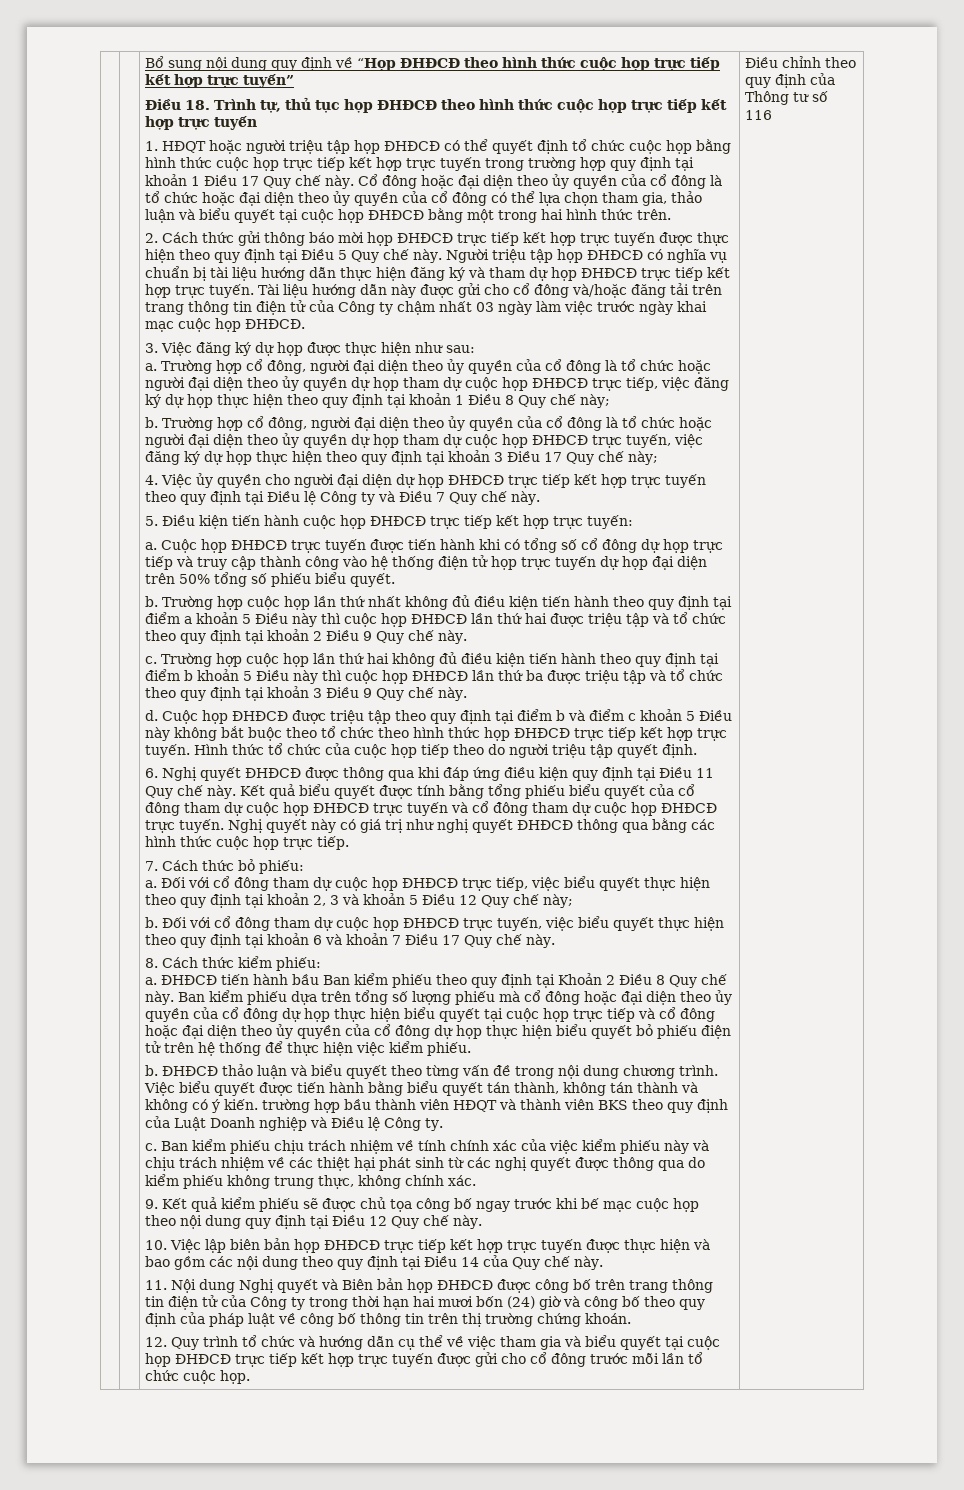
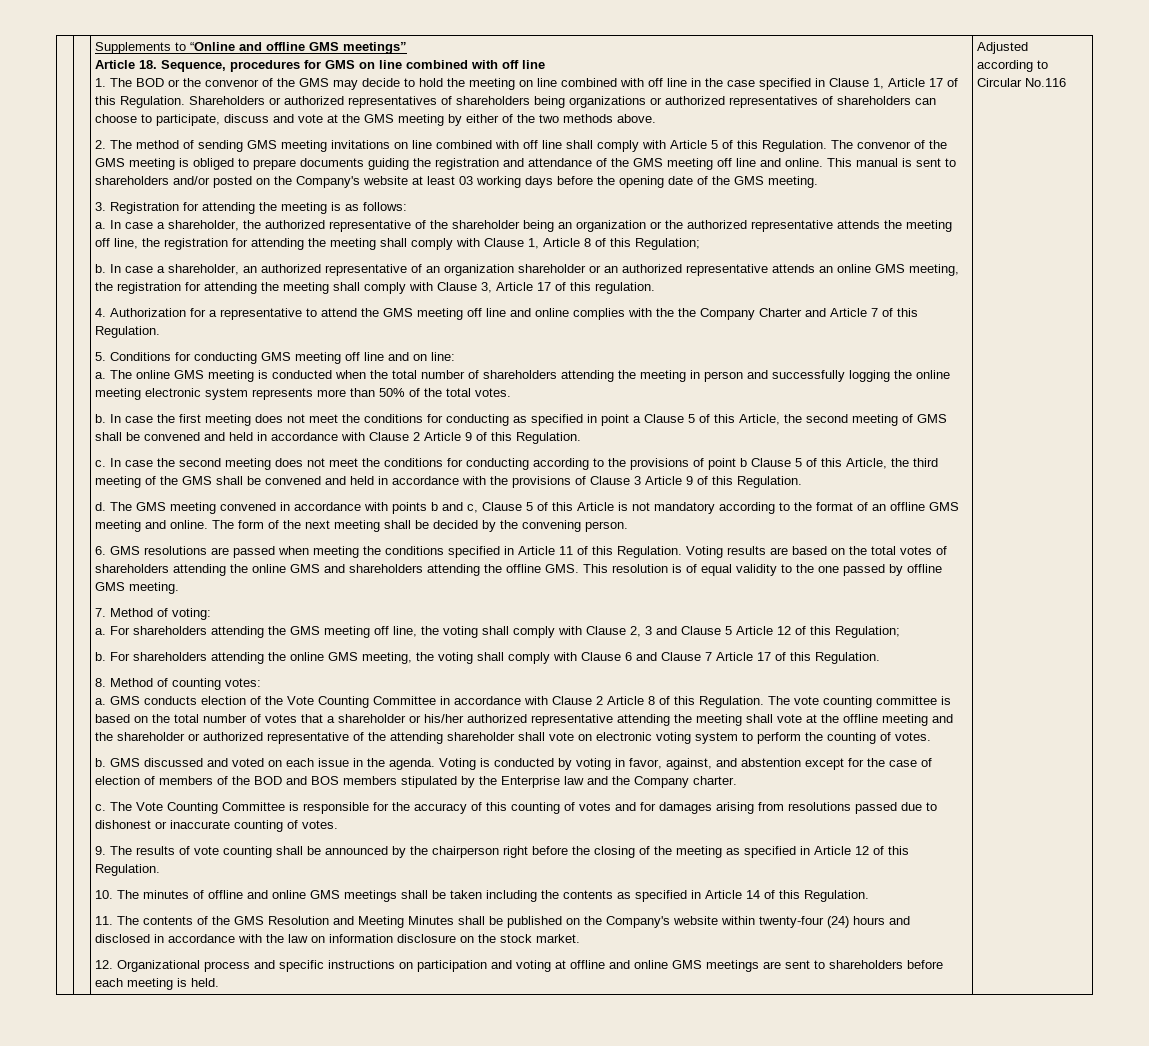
[145,56,721,71] [145,74,295,88] [145,97,728,113] [145,116,258,130] [145,139,732,154] [145,157,695,171] [145,174,723,189] [145,191,703,206] [145,208,672,223] [145,231,730,246] [145,249,728,263] [145,266,731,281] [145,283,723,298] [145,300,708,315] [145,318,306,332] [145,342,476,356] [145,359,712,374] [145,376,730,391] [145,393,611,408] [145,416,713,431] [145,433,704,448] [145,450,659,465] [145,473,707,488] [145,491,541,505] [145,515,634,529] [145,538,724,553] [145,555,708,570] [145,572,396,587] [145,595,733,610] [145,612,727,627] [145,629,468,644] [145,652,720,667] [145,669,724,684] [145,686,468,701] [145,709,733,724] [145,726,728,741] [145,743,698,758] [145,767,715,781] [145,784,696,799] [145,801,718,816] [145,818,716,833] [145,836,350,850] [145,859,305,874] [145,876,711,891] [145,893,574,908] [145,916,725,931] [145,933,556,948] [145,956,322,971] [145,973,728,988] [145,990,733,1005] [145,1007,716,1022] [145,1024,732,1039] [145,1041,472,1056] [145,1064,719,1079] [144,1081,699,1096] [145,1099,729,1113] [145,1116,444,1131] [145,1139,710,1154] [145,1157,706,1171] [145,1174,477,1189] [145,1197,700,1212] [145,1215,483,1229] [145,1238,711,1253] [145,1255,604,1270] [145,1278,714,1293] [145,1295,706,1310] [145,1312,632,1327] [145,1335,721,1350] [145,1352,704,1367] [145,1370,251,1384] [745,56,857,68] [745,73,836,88] [745,91,829,105] [745,110,773,120] | | Bổ sung nội dung quy định về “Họp ĐHĐCĐ theo hình thức cuộc họp trực tiếp kết hợp trực tuyến” // Điều 18. Trình tự, thủ tục họp ĐHĐCĐ theo hình thức cuộc họp trực tiếp kết hợp trực tuyến // 1. HĐQT hoặc người triệu tập họp ĐHĐCĐ có thể quyết định tổ chức cuộc họp bằng hình thức cuộc họp trực tiếp kết hợp trực tuyến trong trường hợp quy định tại khoản 1 Điều 17 Quy chế này. Cổ đông hoặc đại diện theo ủy quyền của cổ đông là tổ chức hoặc đại diện theo ủy quyền của cổ đông có thể lựa chọn tham gia, thảo luận và biểu quyết tại cuộc họp ĐHĐCĐ bằng một trong hai hình thức trên. // 2. Cách thức gửi thông báo mời họp ĐHĐCĐ trực tiếp kết hợp trực tuyến được thực hiện theo quy định tại Điều 5 Quy chế này. Người triệu tập họp ĐHĐCĐ có nghĩa vụ chuẩn bị tài liệu hướng dẫn thực hiện đăng ký và tham dự họp ĐHĐCĐ trực tiếp kết hợp trực tuyến. Tài liệu hướng dẫn này được gửi cho cổ đông và/hoặc đăng tải trên trang thông tin điện tử của Công ty chậm nhất 03 ngày làm việc trước ngày khai mạc cuộc họp ĐHĐCĐ. // 3. Việc đăng ký dự họp được thực hiện như sau: // a. Trường hợp cổ đông, người đại diện theo ủy quyền của cổ đông là tổ chức hoặc người đại diện theo ủy quyền dự họp tham dự cuộc họp ĐHĐCĐ trực tiếp, việc đăng ký dự họp thực hiện theo quy định tại khoản 1 Điều 8 Quy chế này; // b. Trường hợp cổ đông, người đại diện theo ủy quyền của cổ đông là tổ chức hoặc người đại diện theo ủy quyền dự họp tham dự cuộc họp ĐHĐCĐ trực tuyến, việc đăng ký dự họp thực hiện theo quy định tại khoản 3 Điều 17 Quy chế này; // 4. Việc ủy quyền cho người đại diện dự họp ĐHĐCĐ trực tiếp kết hợp trực tuyến theo quy định tại Điều lệ Công ty và Điều 7 Quy chế này. // 5. Điều kiện tiến hành cuộc họp ĐHĐCĐ trực tiếp kết hợp trực tuyến: // a. Cuộc họp ĐHĐCĐ trực tuyến được tiến hành khi có tổng số cổ đông dự họp trực tiếp và truy cập thành công vào hệ thống điện tử họp trực tuyến dự họp đại diện trên 50% tổng số phiếu biểu quyết. // b. Trường hợp cuộc họp lần thứ nhất không đủ điều kiện tiến hành theo quy định tại điểm a khoản 5 Điều này thì cuộc họp ĐHĐCĐ lần thứ hai được triệu tập và tổ chức theo quy định tại khoản 2 Điều 9 Quy chế này. // c. Trường hợp cuộc họp lần thứ hai không đủ điều kiện tiến hành theo quy định tại điểm b khoản 5 Điều này thì cuộc họp ĐHĐCĐ lần thứ ba được triệu tập và tổ chức theo quy định tại khoản 3 Điều 9 Quy chế này. // d. Cuộc họp ĐHĐCĐ được triệu tập theo quy định tại điểm b và điểm c khoản 5 Điều này không bắt buộc theo tổ chức theo hình thức họp ĐHĐCĐ trực tiếp kết hợp trực tuyến. Hình thức tổ chức của cuộc họp tiếp theo do người triệu tập quyết định. // 6. Nghị quyết ĐHĐCĐ được thông qua khi đáp ứng điều kiện quy định tại Điều 11 Quy chế này. Kết quả biểu quyết được tính bằng tổng phiếu biểu quyết của cổ đông tham dự cuộc họp ĐHĐCĐ trực tuyến và cổ đông tham dự cuộc họp ĐHĐCĐ trực tuyến. Nghị quyết này có giá trị như nghị quyết ĐHĐCĐ thông qua bằng các hình thức cuộc họp trực tiếp. // 7. Cách thức bỏ phiếu: // a. Đối với cổ đông tham dự cuộc họp ĐHĐCĐ trực tiếp, việc biểu quyết thực hiện theo quy định tại khoản 2, 3 và khoản 5 Điều 12 Quy chế này; // b. Đối với cổ đông tham dự cuộc họp ĐHĐCĐ trực tuyến, việc biểu quyết thực hiện theo quy định tại khoản 6 và khoản 7 Điều 17 Quy chế này. // 8. Cách thức kiểm phiếu: // a. ĐHĐCĐ tiến hành bầu Ban kiểm phiếu theo quy định tại Khoản 2 Điều 8 Quy chế này. Ban kiểm phiếu dựa trên tổng số lượng phiếu mà cổ đông hoặc đại diện theo ủy quyền của cổ đông dự họp thực hiện biểu quyết tại cuộc họp trực tiếp và cổ đông hoặc đại diện theo ủy quyền của cổ đông dự họp thực hiện biểu quyết bỏ phiếu điện tử trên hệ thống để thực hiện việc kiểm phiếu. // b. ĐHĐCĐ thảo luận và biểu quyết theo từng vấn đề trong nội dung chương trình. Việc biểu quyết được tiến hành bằng biểu quyết tán thành, không tán thành và không có ý kiến. trường hợp bầu thành viên HĐQT và thành viên BKS theo quy định của Luật Doanh nghiệp và Điều lệ Công ty. // c. Ban kiểm phiếu chịu trách nhiệm về tính chính xác của việc kiểm phiếu này và chịu trách nhiệm về các thiệt hại phát sinh từ các nghị quyết được thông qua do kiểm phiếu không trung thực, không chính xác. // 9. Kết quả kiểm phiếu sẽ được chủ tọa công bố ngay trước khi bế mạc cuộc họp theo nội dung quy định tại Điều 12 Quy chế này. // 10. Việc lập biên bản họp ĐHĐCĐ trực tiếp kết hợp trực tuyến được thực hiện và bao gồm các nội dung theo quy định tại Điều 14 của Quy chế này. // 11. Nội dung Nghị quyết và Biên bản họp ĐHĐCĐ được công bố trên trang thông tin điện tử của Công ty trong thời hạn hai mươi bốn (24) giờ và công bố theo quy định của pháp luật về công bố thông tin trên thị trường chứng khoán. // 12. Quy trình tổ chức và hướng dẫn cụ thể về việc tham gia và biểu quyết tại cuộc họp ĐHĐCĐ trực tiếp kết hợp trực tuyến được gửi cho cổ đông trước mỗi lần tổ chức cuộc họp. | Điều chỉnh theo quy định của Thông tư số 116 -> [95,42,408,54] [95,60,546,72] [95,78,959,90] [95,96,937,108] [95,114,657,126] [95,140,948,152] [95,158,957,170] [95,176,819,188] [95,202,408,214] [95,220,953,232] [95,238,701,250] [95,264,960,276] [95,282,656,294] [95,308,919,320] [95,326,161,338] [95,352,456,364] [95,370,951,382] [95,388,512,400] [95,414,948,426] [95,432,582,444] [95,458,939,470] [95,476,803,488] [95,502,960,514] [95,520,629,532] [95,546,948,558] [95,564,943,576] [95,582,180,594] [95,608,212,620] [95,626,901,638] [95,652,881,664] [95,678,262,690] [95,696,952,708] [95,714,954,726] [95,732,932,744] [95,758,933,770] [95,776,738,788] [95,802,938,814] [95,820,339,832] [95,846,910,858] [95,864,161,876] [95,890,870,902] [95,916,911,928] [95,934,581,943] [95,960,944,972] [95,978,220,990] [977,42,1029,54] [977,60,1049,72] [977,78,1067,87] | | Supplements to “Online and offline GMS meetings” // Article 18. Sequence, procedures for GMS on line combined with off line // 1. The BOD or the convenor of the GMS may decide to hold the meeting on line combined with off line in the case specified in Clause 1, Article 17 of this Regulation. Shareholders or authorized representatives of shareholders being organizations or authorized representatives of shareholders can choose to participate, discuss and vote at the GMS meeting by either of the two methods above. // 2. The method of sending GMS meeting invitations on line combined with off line shall comply with Article 5 of this Regulation. The convenor of the GMS meeting is obliged to prepare documents guiding the registration and attendance of the GMS meeting off line and online. This manual is sent to shareholders and/or posted on the Company's website at least 03 working days before the opening date of the GMS meeting. // 3. Registration for attending the meeting is as follows: // a. In case a shareholder, the authorized representative of the shareholder being an organization or the authorized representative attends the meeting off line, the registration for attending the meeting shall comply with Clause 1, Article 8 of this Regulation; // b. In case a shareholder, an authorized representative of an organization shareholder or an authorized representative attends an online GMS meeting, the registration for attending the meeting shall comply with Clause 3, Article 17 of this regulation. // 4. Authorization for a representative to attend the GMS meeting off line and online complies with the the Company Charter and Article 7 of this Regulation. // 5. Conditions for conducting GMS meeting off line and on line: // a. The online GMS meeting is conducted when the total number of shareholders attending the meeting in person and successfully logging the online meeting electronic system represents more than 50% of the total votes. // b. In case the first meeting does not meet the conditions for conducting as specified in point a Clause 5 of this Article, the second meeting of GMS shall be convened and held in accordance with Clause 2 Article 9 of this Regulation. // c. In case the second meeting does not meet the conditions for conducting according to the provisions of point b Clause 5 of this Article, the third meeting of the GMS shall be convened and held in accordance with the provisions of Clause 3 Article 9 of this Regulation. // d. The GMS meeting convened in accordance with points b and c, Clause 5 of this Article is not mandatory according to the format of an offline GMS meeting and online. The form of the next meeting shall be decided by the convening person. // 6. GMS resolutions are passed when meeting the conditions specified in Article 11 of this Regulation. Voting results are based on the total votes of shareholders attending the online GMS and shareholders attending the offline GMS. This resolution is of equal validity to the one passed by offline GMS meeting. // 7. Method of voting: // a. For shareholders attending the GMS meeting off line, the voting shall comply with Clause 2, 3 and Clause 5 Article 12 of this Regulation; // b. For shareholders attending the online GMS meeting, the voting shall comply with Clause 6 and Clause 7 Article 17 of this Regulation. // 8. Method of counting votes: // a. GMS conducts election of the Vote Counting Committee in accordance with Clause 2 Article 8 of this Regulation. The vote counting committee is based on the total number of votes that a shareholder or his/her authorized representative attending the meeting shall vote at the offline meeting and the shareholder or authorized representative of the attending shareholder shall vote on electronic voting system to perform the counting of votes. // b. GMS discussed and voted on each issue in the agenda. Voting is conducted by voting in favor, against, and abstention except for the case of election of members of the BOD and BOS members stipulated by the Enterprise law and the Company charter. // c. The Vote Counting Committee is responsible for the accuracy of this counting of votes and for damages arising from resolutions passed due to dishonest or inaccurate counting of votes. // 9. The results of vote counting shall be announced by the chairperson right before the closing of the meeting as specified in Article 12 of this Regulation. // 10. The minutes of offline and online GMS meetings shall be taken including the contents as specified in Article 14 of this Regulation. // 11. The contents of the GMS Resolution and Meeting Minutes shall be published on the Company's website within twenty-four (24) hours and disclosed in accordance with the law on information disclosure on the stock market. // 12. Organizational process and specific instructions on participation and voting at offline and online GMS meetings are sent to shareholders before each meeting is held. | Adjusted according to Circular No.116

